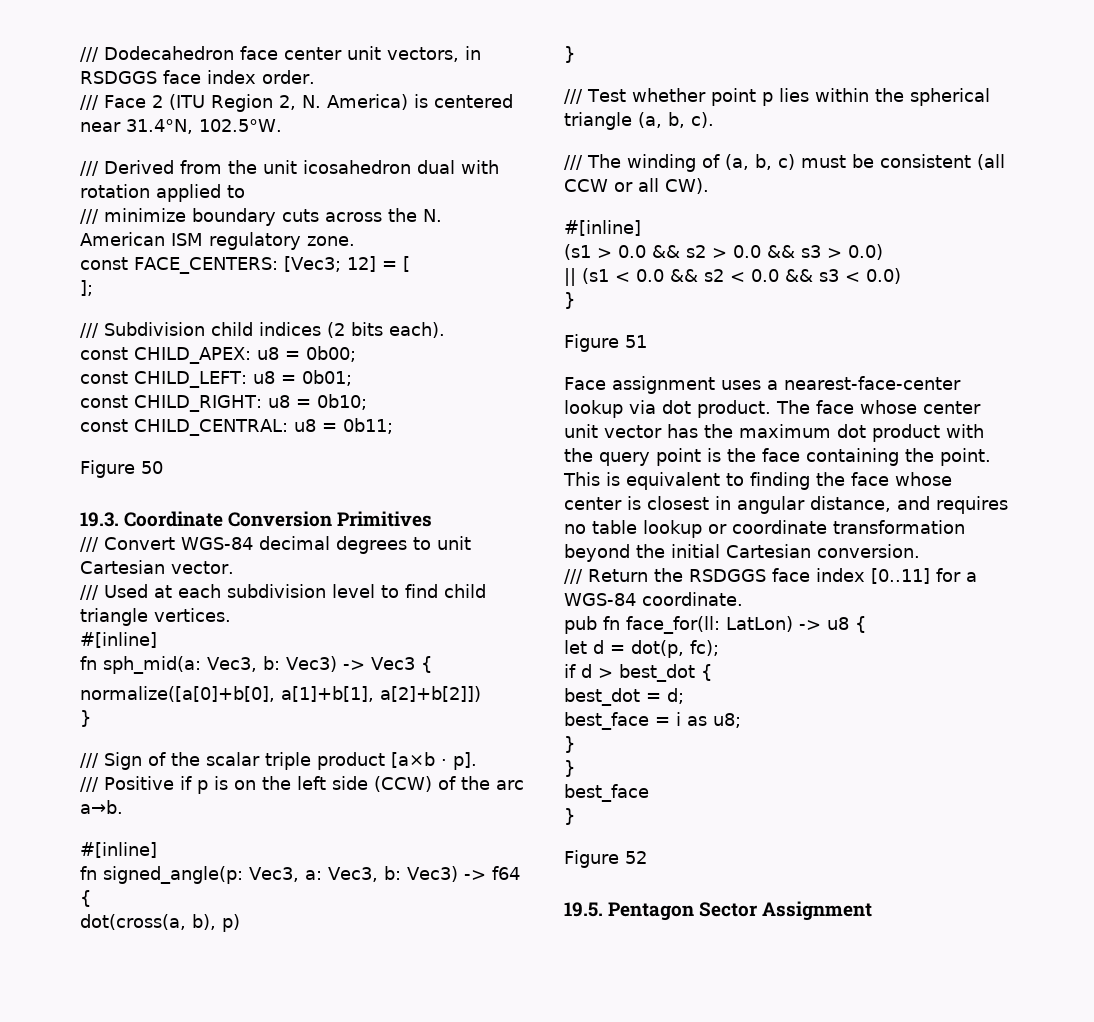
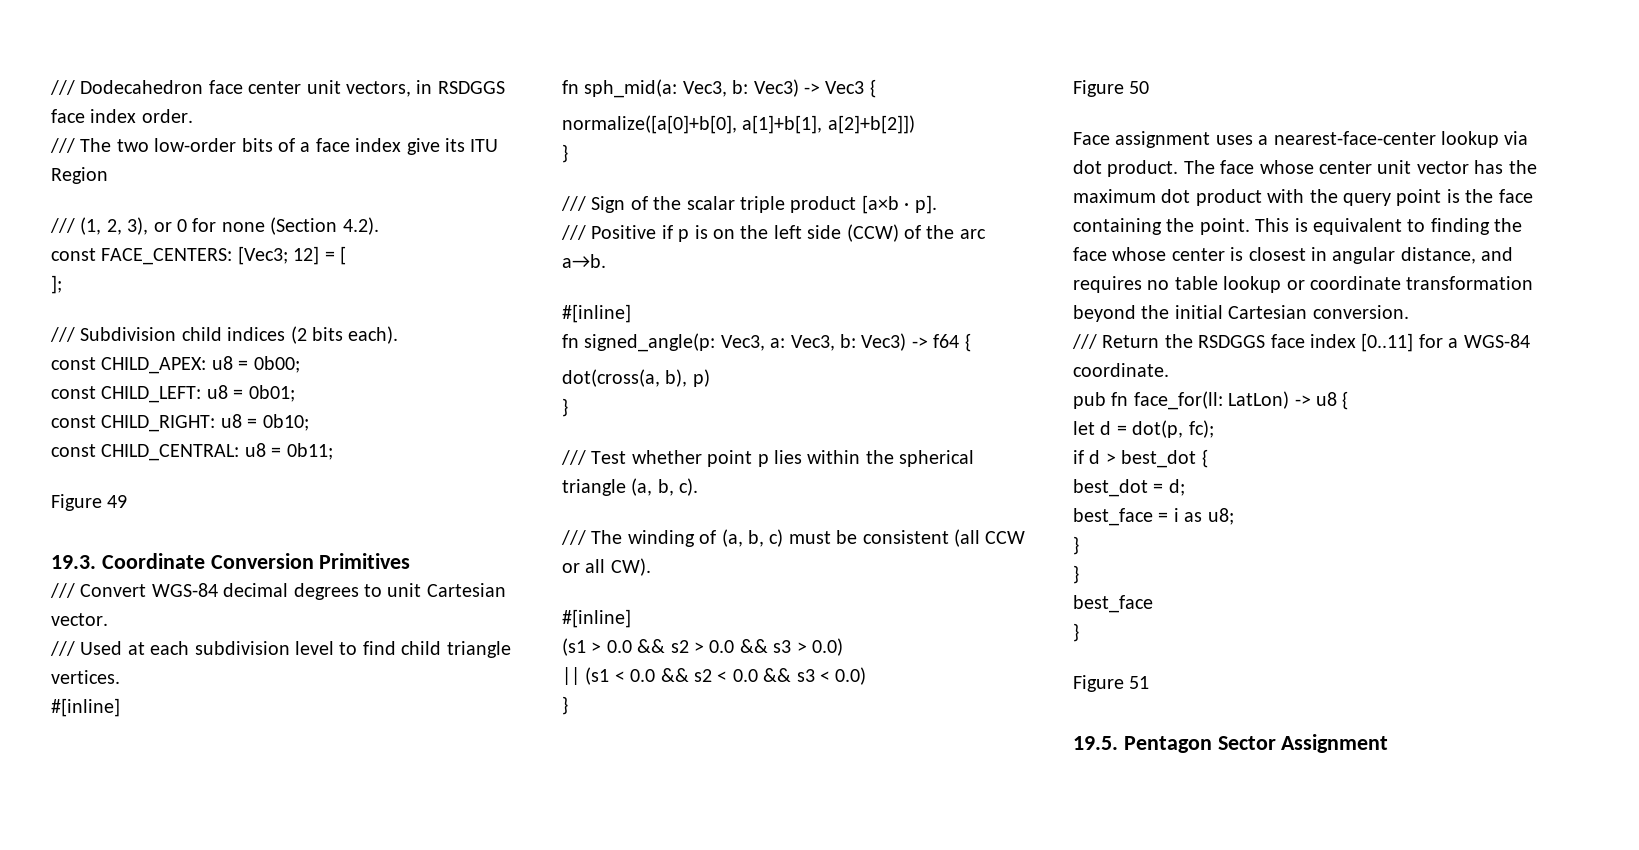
[104,94,513,112] [80,119,282,134] [80,160,499,176] [80,184,245,202] [80,208,442,226] [80,232,355,250] Face 2 (ITU Region 2, N. America) is centered near 31.4°N, 102.5°W. // /// Derived from the unit icosahedron dual with rotation applied to // /// minimize boundary cuts across the N. American ISM regulatory zone. -> [80,138,499,155] [51,167,108,184] [50,217,379,235] The two low-order bits of a face index give its ITU Region // /// (1, 2, 3), or 0 for none (Section 4.2).
[140,461,163,474] 50 -> [107,495,128,508] 49
[624,335,647,348] 51 -> [1129,81,1150,94] 50
[624,851,647,864] 52 -> [1129,676,1150,689] 51

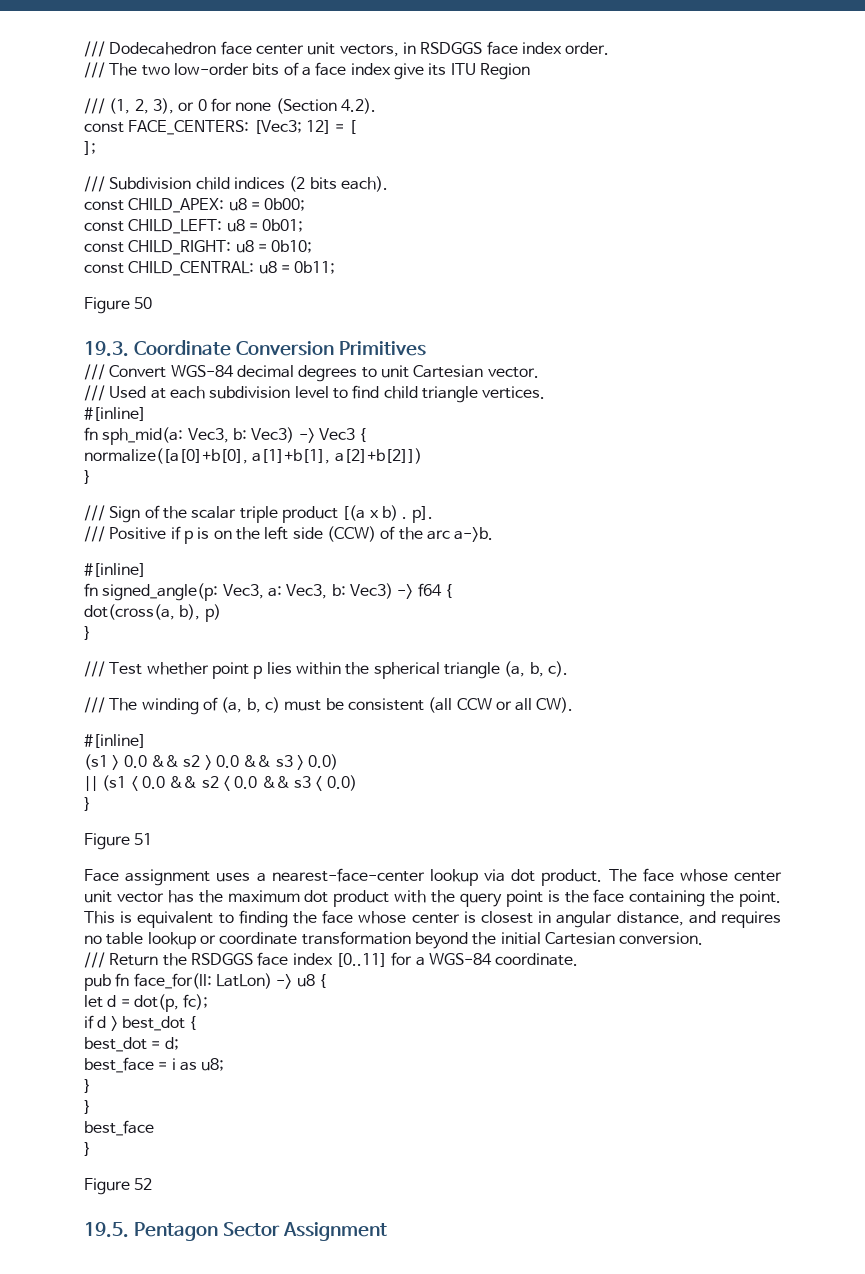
[107,495,128,508] 49 -> [134,297,153,309] 50
[861,195,910,214] [a×b · -> [342,505,408,521] [(a x b) .
[562,254,606,268] a→b. -> [454,527,494,542] a->b.
[1129,81,1150,94] 50 -> [134,833,153,845] 51
[1129,676,1150,689] 51 -> [134,1178,153,1190] 52

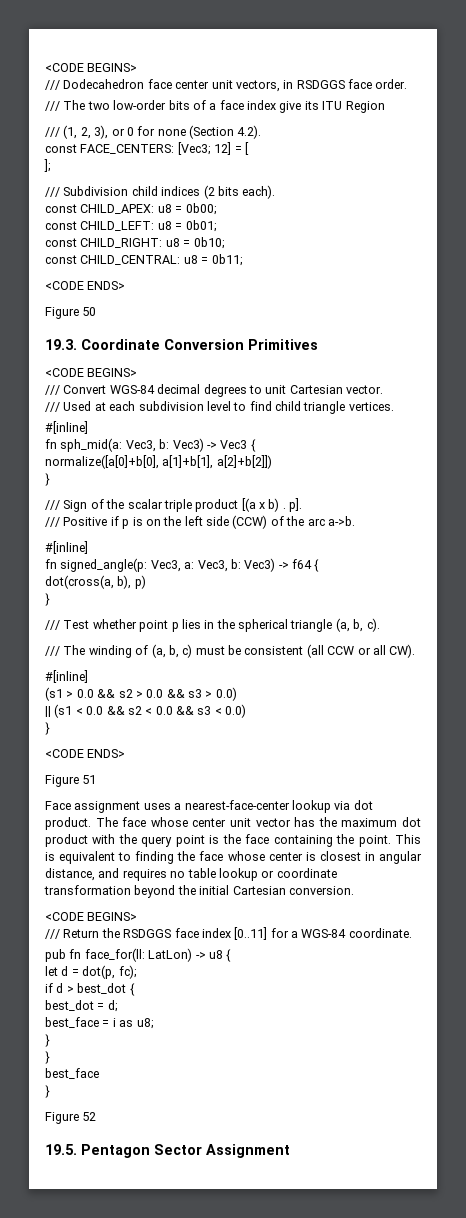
(84, 49) none -> [45,63,138,72] <CODE BEGINS> //
[521,42,562,54] index -> (372, 84) none
(336, 267) none -> [45,281,126,290] // <CODE ENDS>
(426, 348) none -> [45,368,138,377] // <CODE BEGINS>
[295,662,341,675] within -> [204,620,215,629] in
(91, 804) none -> [45,749,126,758] // <CODE ENDS>
(704, 938) none -> [45,912,138,921] // <CODE BEGINS>

